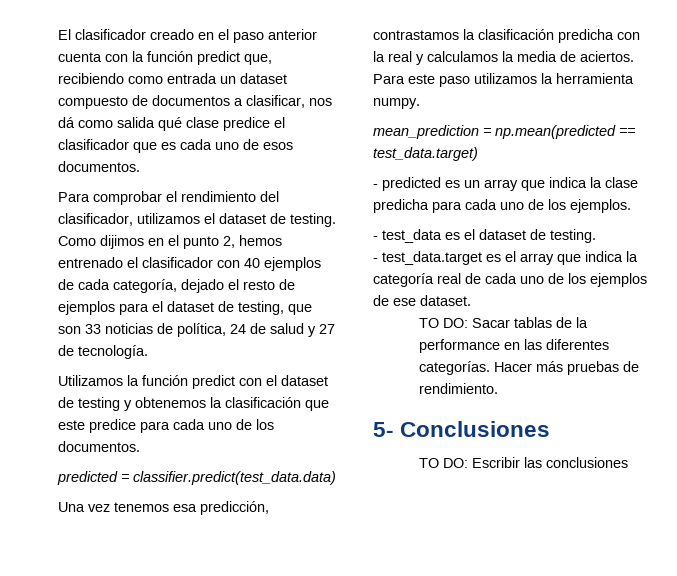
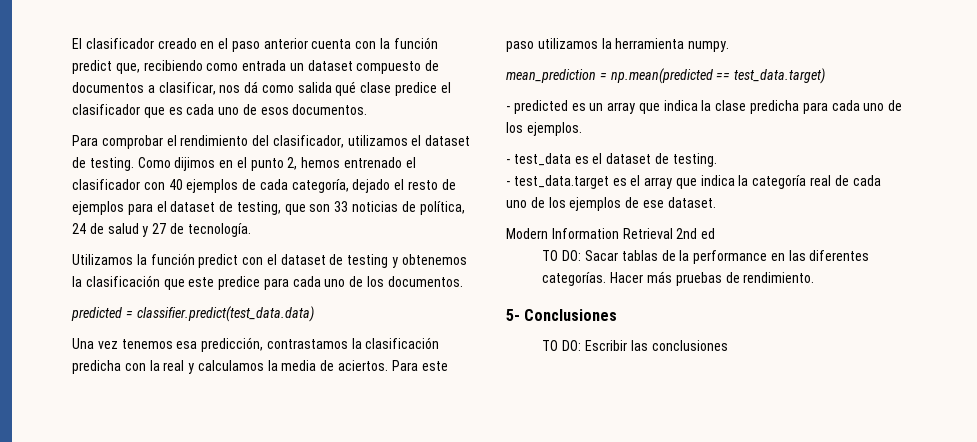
(471, 300) none -> [506,228,716,239] // Modern Information Retrieval 2nd ed

